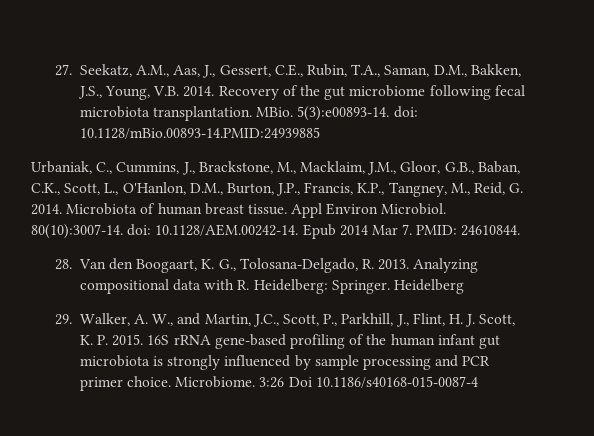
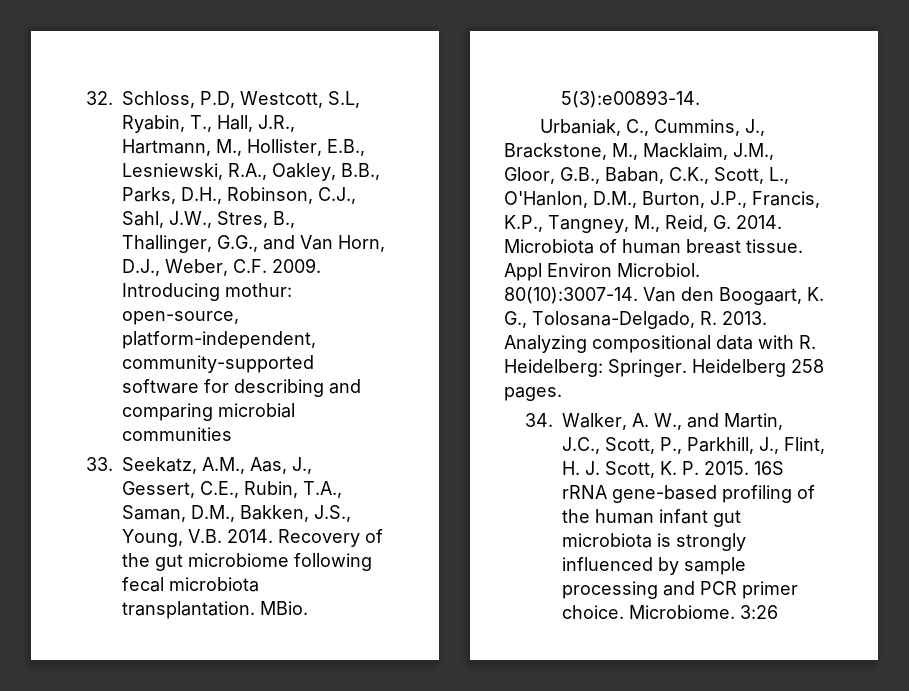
[55,64,73,76] 27. -> [86,91,361,108] [122,115,296,133] [122,139,366,156] [122,163,381,181] [122,187,357,204] [122,211,296,228] [122,235,386,253] [122,258,322,276] [122,283,293,301] [122,311,240,325] [122,331,317,349] [122,355,315,373] [122,379,362,397] [122,403,296,421] [122,427,233,441] [86,457,114,471] 32. Schloss, P.D, Westcott, S.L, Ryabin, T., Hall, J.R., Hartmann, M., Hollister, E.B., Lesniewski, R.A., Oakley, B.B., Parks, D.H., Robinson, C.J., Sahl, J.W., Stres, B., Thallinger, G.G., and Van Horn, D.J., Weber, C.F. 2009. Introducing mothur: open-source, platform-independent, community-supported software for describing and comparing microbial communities // 33.
[393,106,418,118] [79,127,320,139] doi: 10.1128/mBio.00893-14.PMID:24939885 -> (701, 99) none
[127,224,521,239] [55,259,73,270] doi: 10.1128/AEM.00242-14. Epub 2014 Mar 7. PMID: 24610844. // 28. -> (638, 295) none
[55,314,73,325] // 29. -> [791,359,824,373] [504,387,562,401] [525,413,554,427] 258 pages. // 34.
[288,376,478,388] Doi 10.1186/s40168-015-0087-4 -> (779, 612) none

